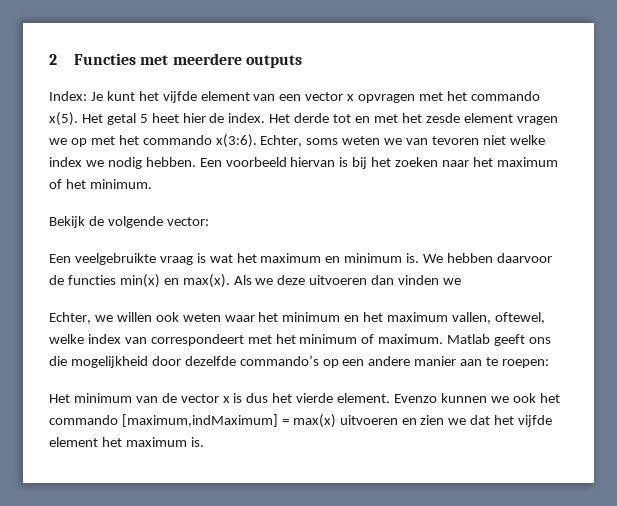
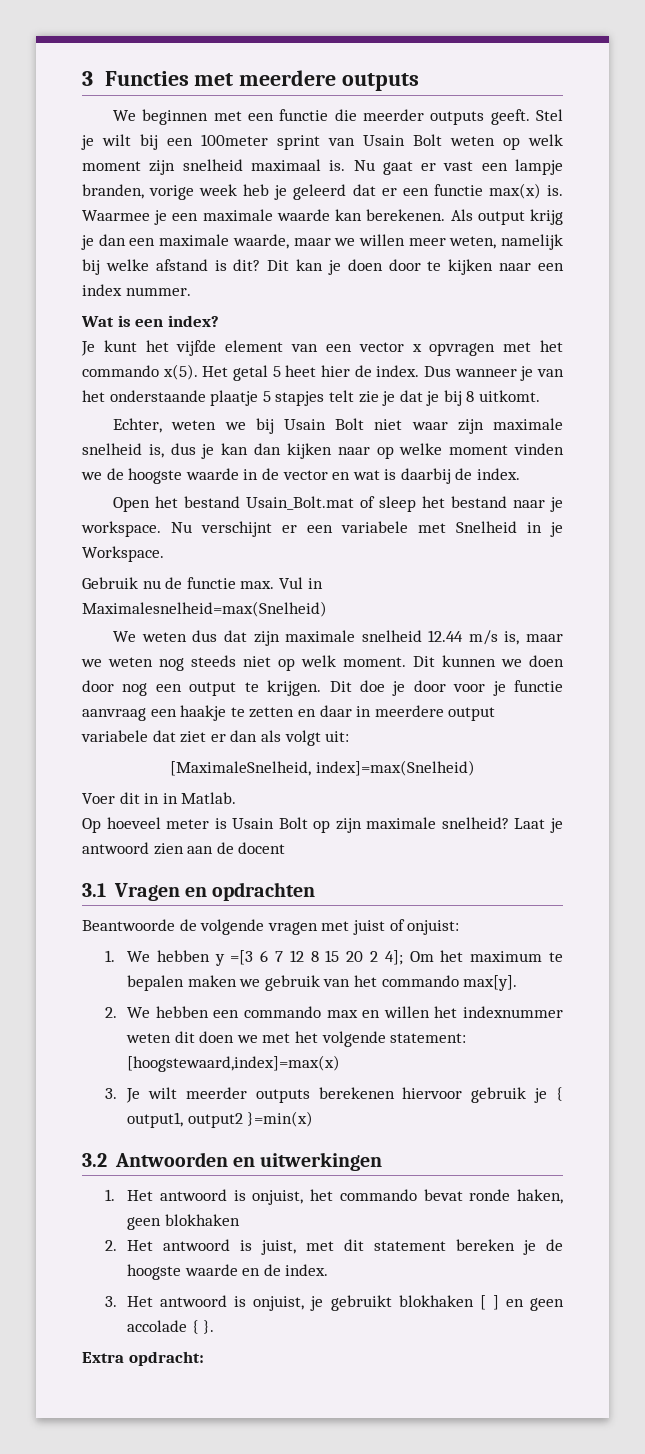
[49,54,57,65] 2 -> [82,71,93,86] 3
[49,91,87,101] Index: -> [113,109,564,125] [81,134,563,150] [82,159,563,175] [82,183,563,200] [82,209,563,225] [81,234,563,250] [82,259,565,275] [82,284,191,296] [81,315,219,327] We beginnen met een functie die meerder outputs geeft. Stel je wilt bij een 100meter sprint van Usain Bolt weten op welk moment zijn snelheid maximaal is. Nu gaat er vast een lampje branden, vorige week heb je geleerd dat er een functie max(x) is. Waarmee je een maximale waarde kan berekenen. Als output krijg je dan een maximale waarde, maar we willen meer weten, namelijk bij welke afstand is dit? Dit kan je doen door te kijken naar een index nummer. // Wat is een index? //
[269,113,558,125] [49,134,545,148] [49,157,558,169] [49,179,152,189] [49,216,209,228] [49,253,552,265] [49,274,462,288] [49,312,545,324] [49,334,552,346] [49,355,550,368] [49,393,560,403] [49,414,553,428] [49,437,204,447] Het derde tot en met het zesde element vragen we op met het commando x(3:6). Echter, soms weten we van tevoren niet welke index we nodig hebben. Een voorbeeld hiervan is bij het zoeken naar het maximum of het minimum. // Bekijk de volgende vector: // Een veelgebruikte vraag is wat het maximum en minimum is. We hebben daarvoor de functies min(x) en max(x). Als we deze uitvoeren dan vinden we // Echter, we willen ook weten waar het minimum en het maximum vallen, oftewel, welke index van correspondeert met het minimum of maximum. Matlab geeft ons die mogelijkheid door dezelfde commando’s op een andere manier aan te roepen: // Het minimum van de vector x is dus het vierde element. Evenzo kunnen we ook het commando [maximum,indMaximum] = max(x) uitvoeren en zien we dat het vijfde element het maximum is. -> [424,366,564,381] [82,390,541,406] [113,418,563,434] [82,443,564,459] [81,468,521,484] [113,496,563,512] [81,521,563,537] [82,546,164,562] [82,577,323,589] [82,601,327,617] [113,630,563,646] [81,655,564,671] [82,680,563,696] [82,705,496,721] [81,730,350,746] [170,760,475,776] [82,792,237,804] [82,817,563,833] [82,842,286,855] [82,882,316,901] [82,919,460,935] [104,950,564,966] [127,975,518,991] [104,1006,563,1018] [126,1031,467,1047] [127,1055,341,1072] [104,1087,563,1103] [127,1111,314,1128] [82,1152,383,1171] [104,1189,563,1205] [127,1214,240,1230] [104,1239,563,1255] [127,1264,329,1280] [104,1295,564,1311] [127,1320,215,1334] [82,1351,204,1366] Dus wanneer je van het onderstaande plaatje 5 stapjes telt zie je dat je bij 8 uitkomt. // Echter, weten we bij Usain Bolt niet waar zijn maximale snelheid is, dus je kan dan kijken naar op welke moment vinden we de hoogste waarde in de vector en wat is daarbij de index. // Open het bestand Usain_Bolt.mat of sleep het bestand naar je workspace. Nu verschijnt er een variabele met Snelheid in je Workspace. // Gebruik nu de functie max. Vul in Maximalesnelheid=max(Snelheid) // We weten dus dat zijn maximale snelheid 12.44 m/s is, maar we weten nog steeds niet op welk moment. Dit kunnen we doen door nog een output te krijgen. Dit doe je door voor je functie aanvraag een haakje te zetten en daar in meerdere output variabele dat ziet er dan als volgt uit: // [MaximaleSnelheid, index]=max(Snelheid) // Voer dit in in Matlab. // Op hoeveel meter is Usain Bolt op zijn maximale snelheid? Laat je antwoord zien aan de docent // 3.1 Vragen en opdrachten // Beantwoorde de volgende vragen met juist of onjuist: // 1. We hebben y =[3 6 7 12 8 15 20 2 4]; Om het maximum te bepalen maken we gebruik van het commando max[y]. // 2. We hebben een commando max en willen het indexnummer weten dit doen we met het volgende statement: [hoogstewaard,index]=max(x) // 3. Je wilt meerder outputs berekenen hiervoor gebruik je { output1, output2 }=min(x) // 3.2 Antwoorden en uitwerkingen // 1. Het antwoord is onjuist, het commando bevat ronde haken, geen blokhaken // 2. Het antwoord is juist, met dit statement bereken je de hoogste waarde en de index. // 3. Het antwoord is onjuist, je gebruikt blokhaken [ ] en geen accolade { }. // Extra opdracht:

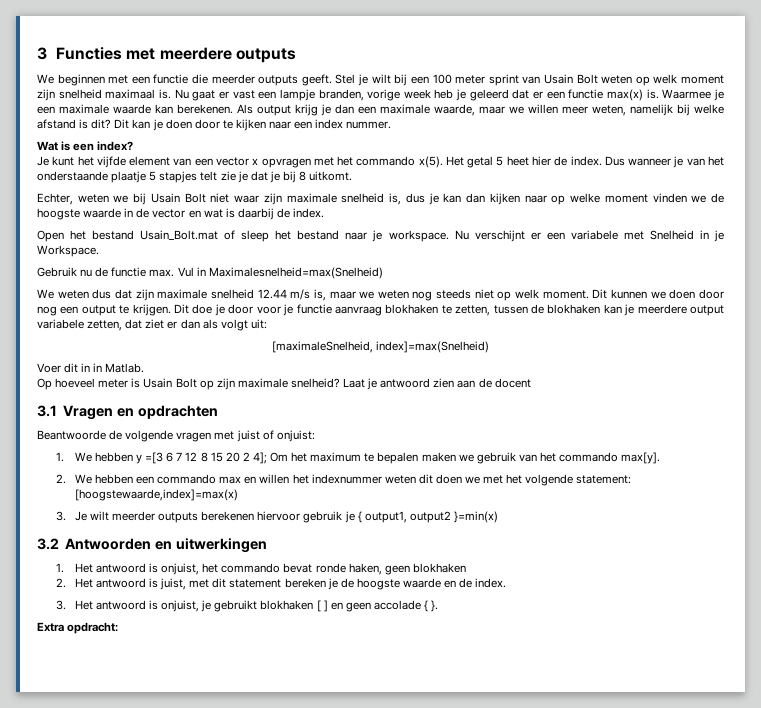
[201,134,268,146] 100meter -> [432,74,486,84] 100 meter
[150,705,372,721] een haakje te zetten en daar in -> [385,304,635,316] blokhaken te zetten, tussen de blokhaken kan je
(148, 736) none -> [87,320,123,331] zetten,
[170,761,312,776] [MaximaleSnelheid, -> [271,341,373,353] [maximaleSnelheid,
[127,1055,341,1072] [hoogstewaard,index]=max(x) -> [74,489,238,501] [hoogstewaarde,index]=max(x)

